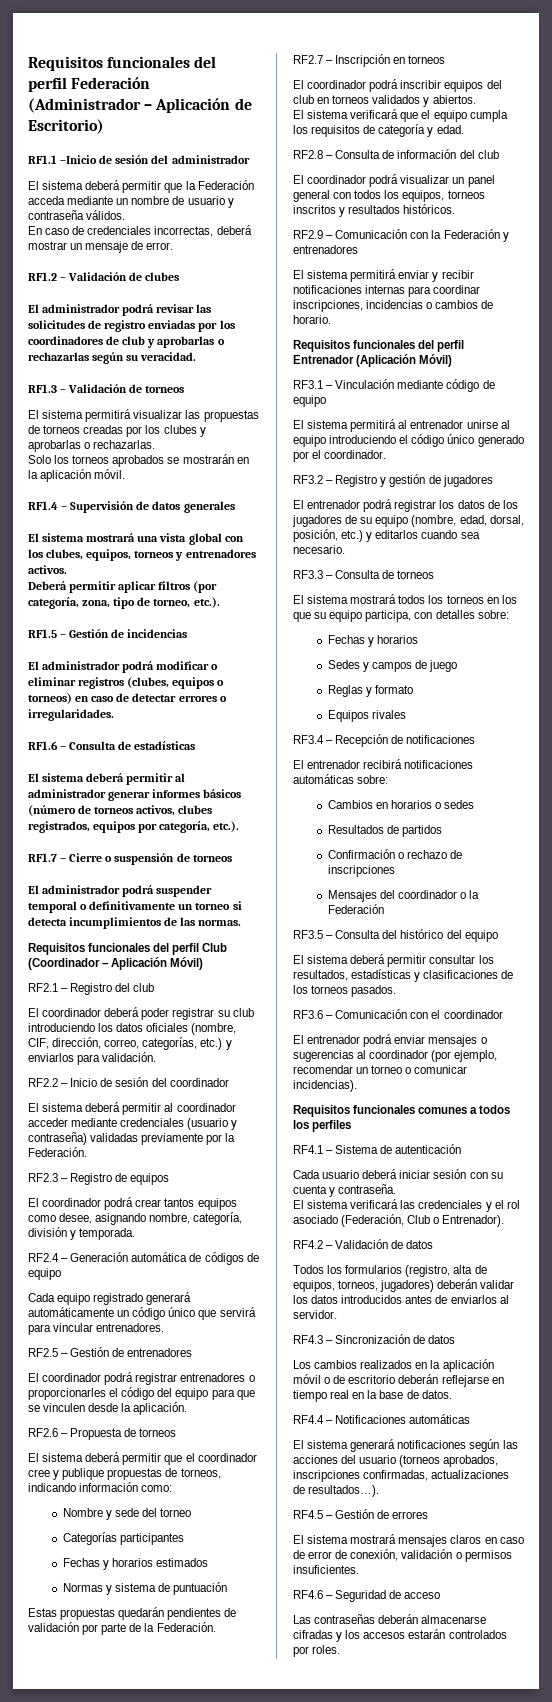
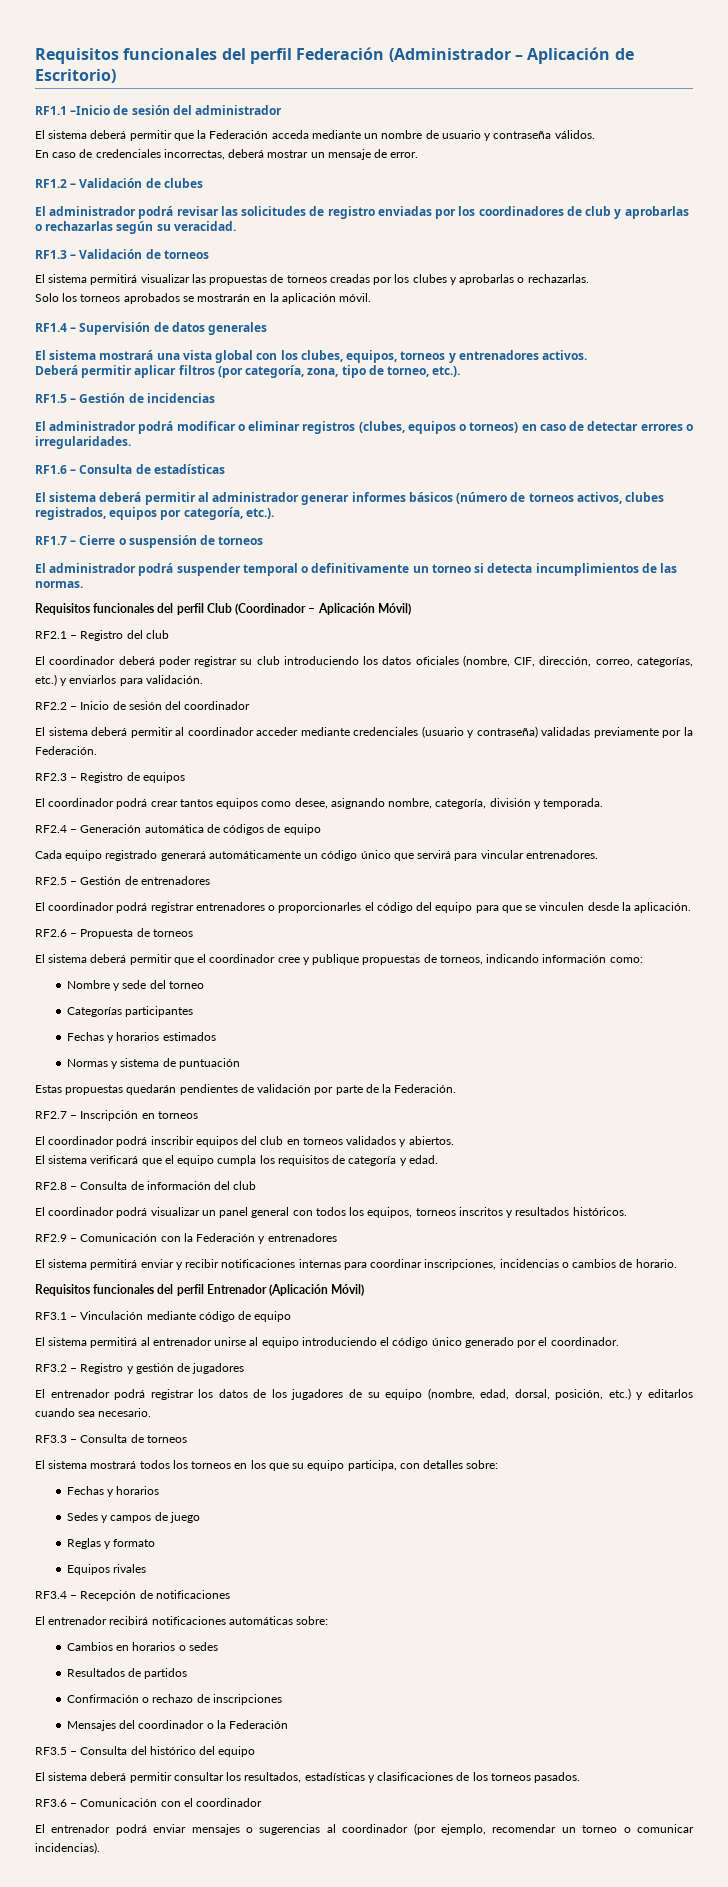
[293,1105,511,1117] [293,1120,352,1132] [293,1144,462,1154] [293,1169,503,1179] [293,1184,397,1197] [293,1199,520,1212] [293,1214,505,1227] [293,1239,434,1249] [293,1265,487,1277] [293,1279,515,1292] [293,1295,509,1304] [293,1310,337,1319] [293,1334,456,1344] [293,1359,494,1372] [293,1374,504,1387] [293,1390,452,1402] [293,1414,471,1424] [293,1439,518,1452] [293,1455,499,1467] [293,1470,510,1482] [293,1485,380,1497] [293,1509,429,1519] [293,1534,524,1547] [293,1549,512,1562] [293,1565,359,1574] [293,1590,441,1602] [293,1614,487,1624] [293,1629,507,1642] [293,1645,341,1657] // Requisitos funcionales comunes a todos los perfiles // RF4.1 – Sistema de autenticación // Cada usuario deberá iniciar sesión con su cuenta y contraseña. // El sistema verificará las credenciales y el rol asociado (Federación, Club o Entrenador). // RF4.2 – Validación de datos // Todos los formularios (registro, alta de equipos, torneos, jugadores) deberán validar los datos introducidos antes de enviarlos al servidor. // RF4.3 – Sincronización de datos // Los cambios realizados en la aplicación móvil o de escritorio deberán reflejarse en tiempo real en la base de datos. // RF4.4 – Notificaciones automáticas // El sistema generará notificaciones según las acciones del usuario (torneos aprobados, inscripciones confirmadas, actualizaciones de resultados…). // RF4.5 – Gestión de errores // El sistema mostrará mensajes claros en caso de error de conexión, validación o permisos insuficientes. // RF4.6 – Seguridad de acceso // Las contraseñas deberán almacenarse cifradas y los accesos estarán controlados por roles. -> (100, 1848) none

